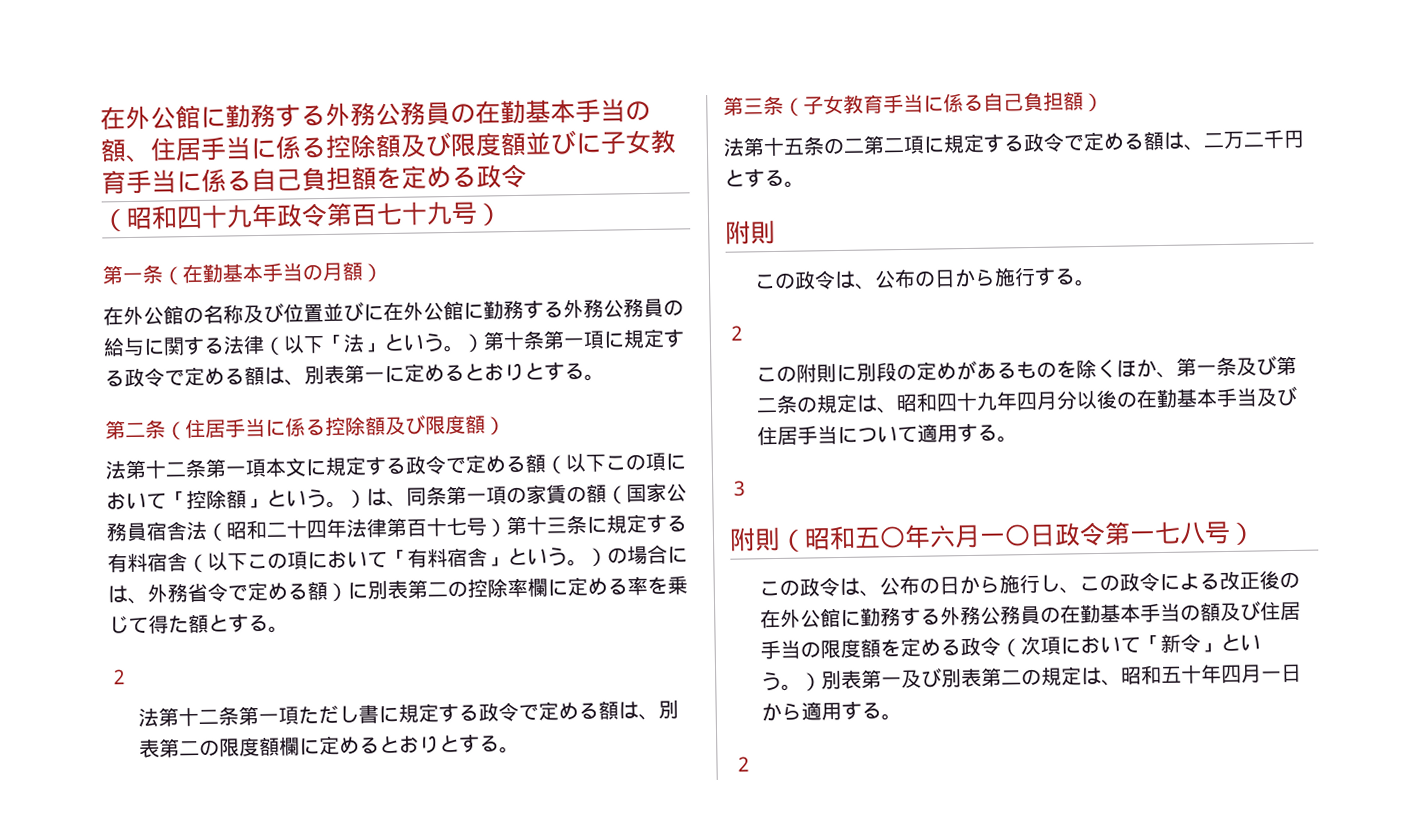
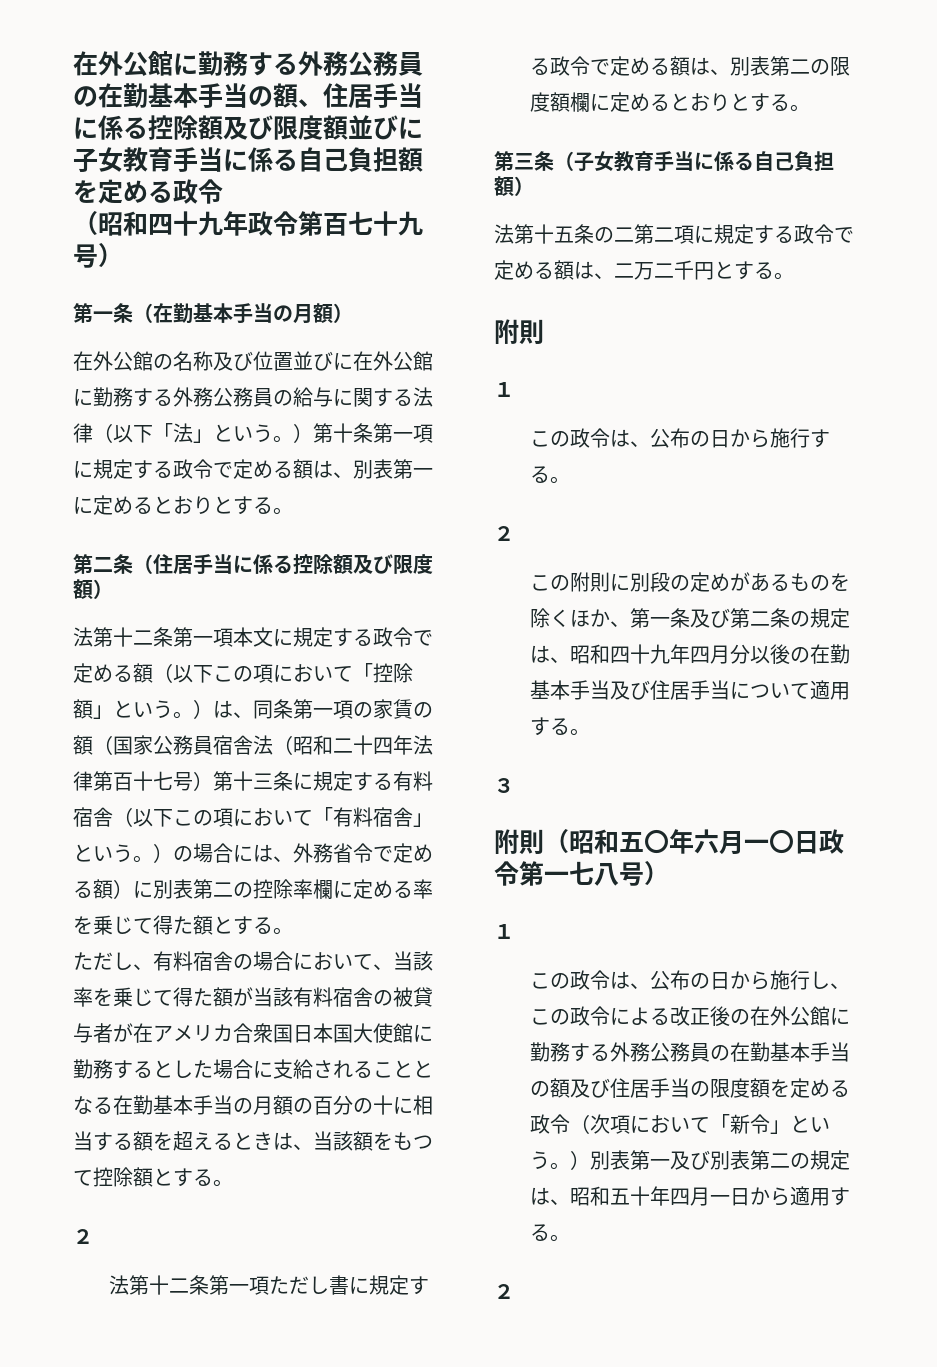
(289, 629) none -> [73,951,433,971] [73,987,433,1007] [73,1023,433,1043] [73,1059,433,1079] [73,1095,433,1115] [73,1131,433,1151] [73,1167,233,1187] // ただし、有料宿舎の場合において、当該率を乗じて得た額が当該有料宿舎の被貸与者が在アメリカ合衆国日本国大使館に勤務するとした場合に支給されることとなる在勤基本手当の月額の百分の十に相当する額を超えるときは、当該額をもつて控除額とする。
(776, 232) none -> [494,382,514,397] // １
(1256, 533) none -> [494,924,514,939] // １

